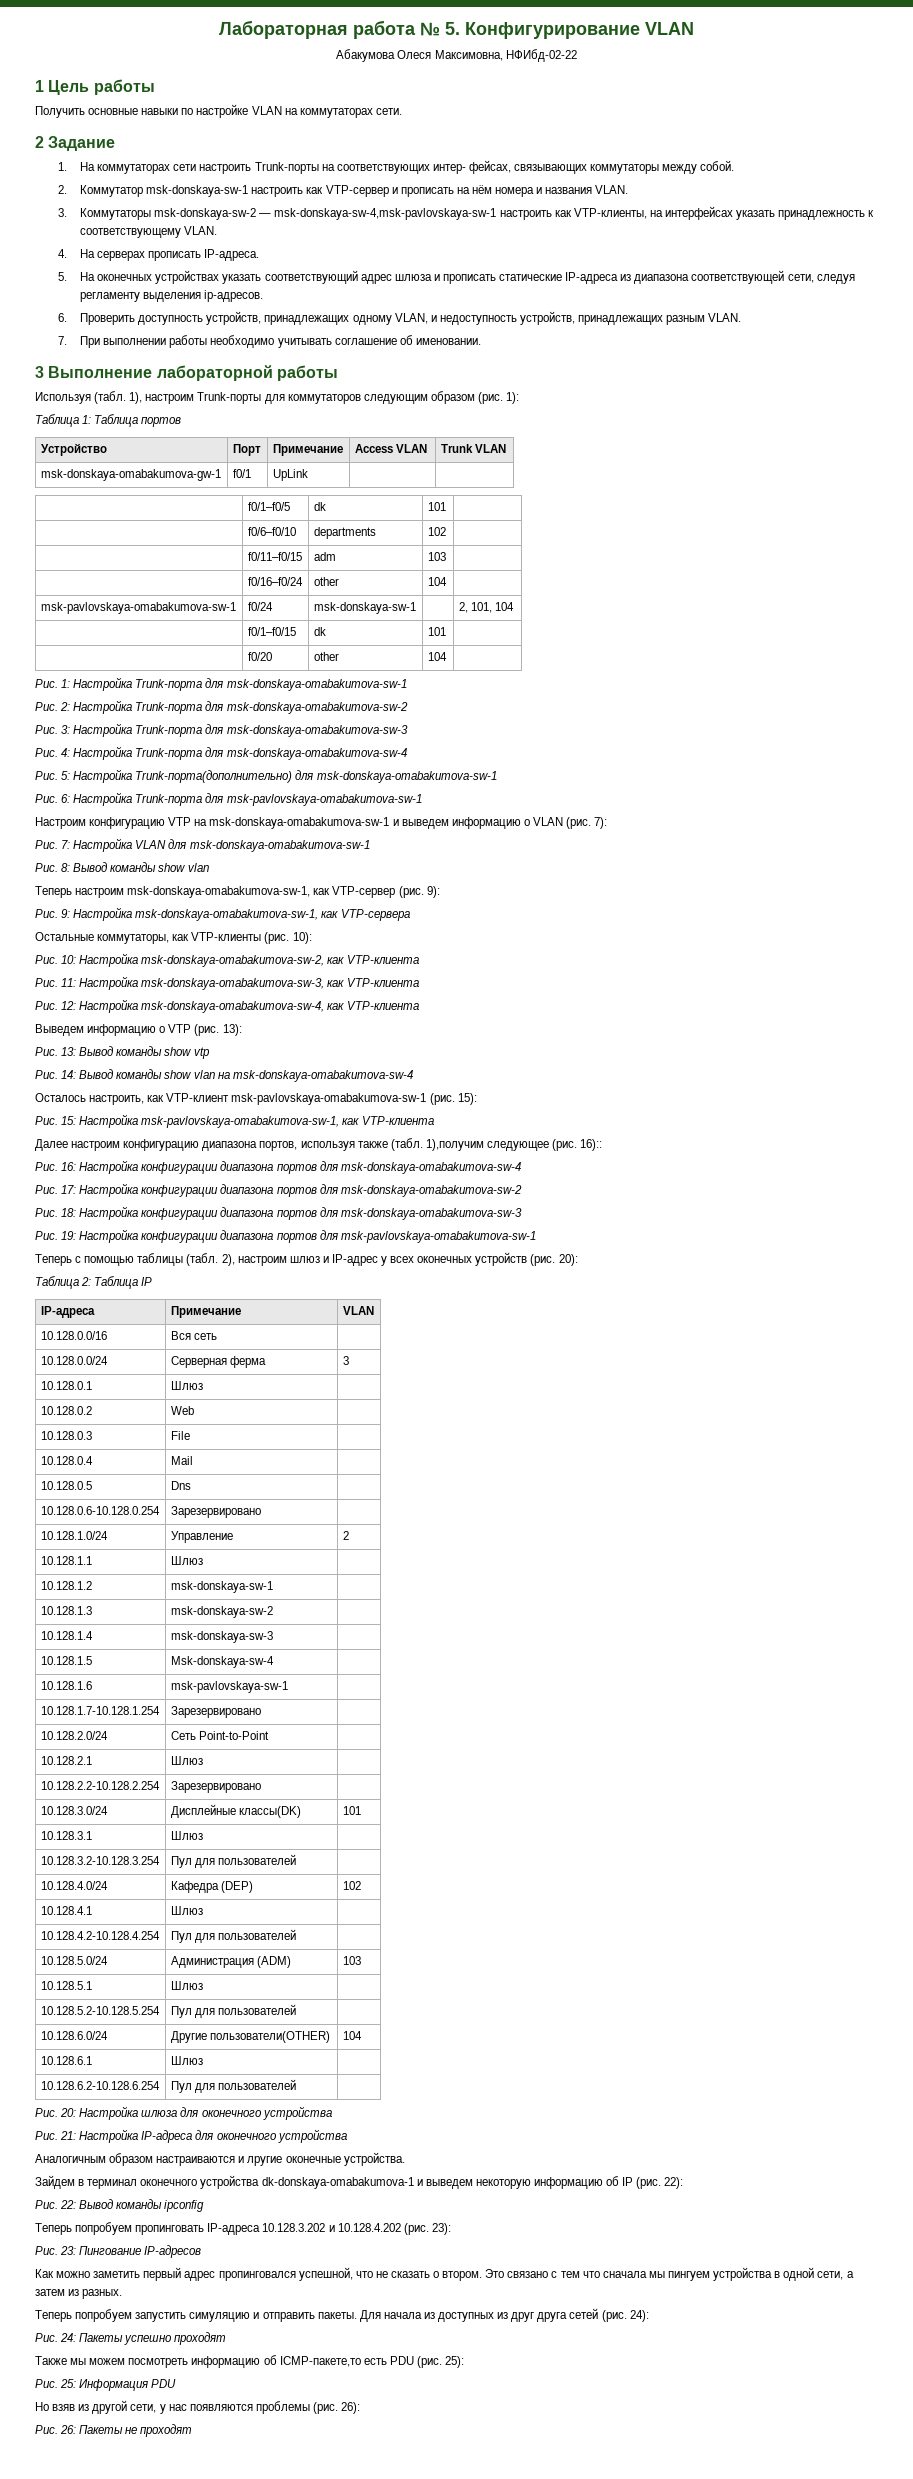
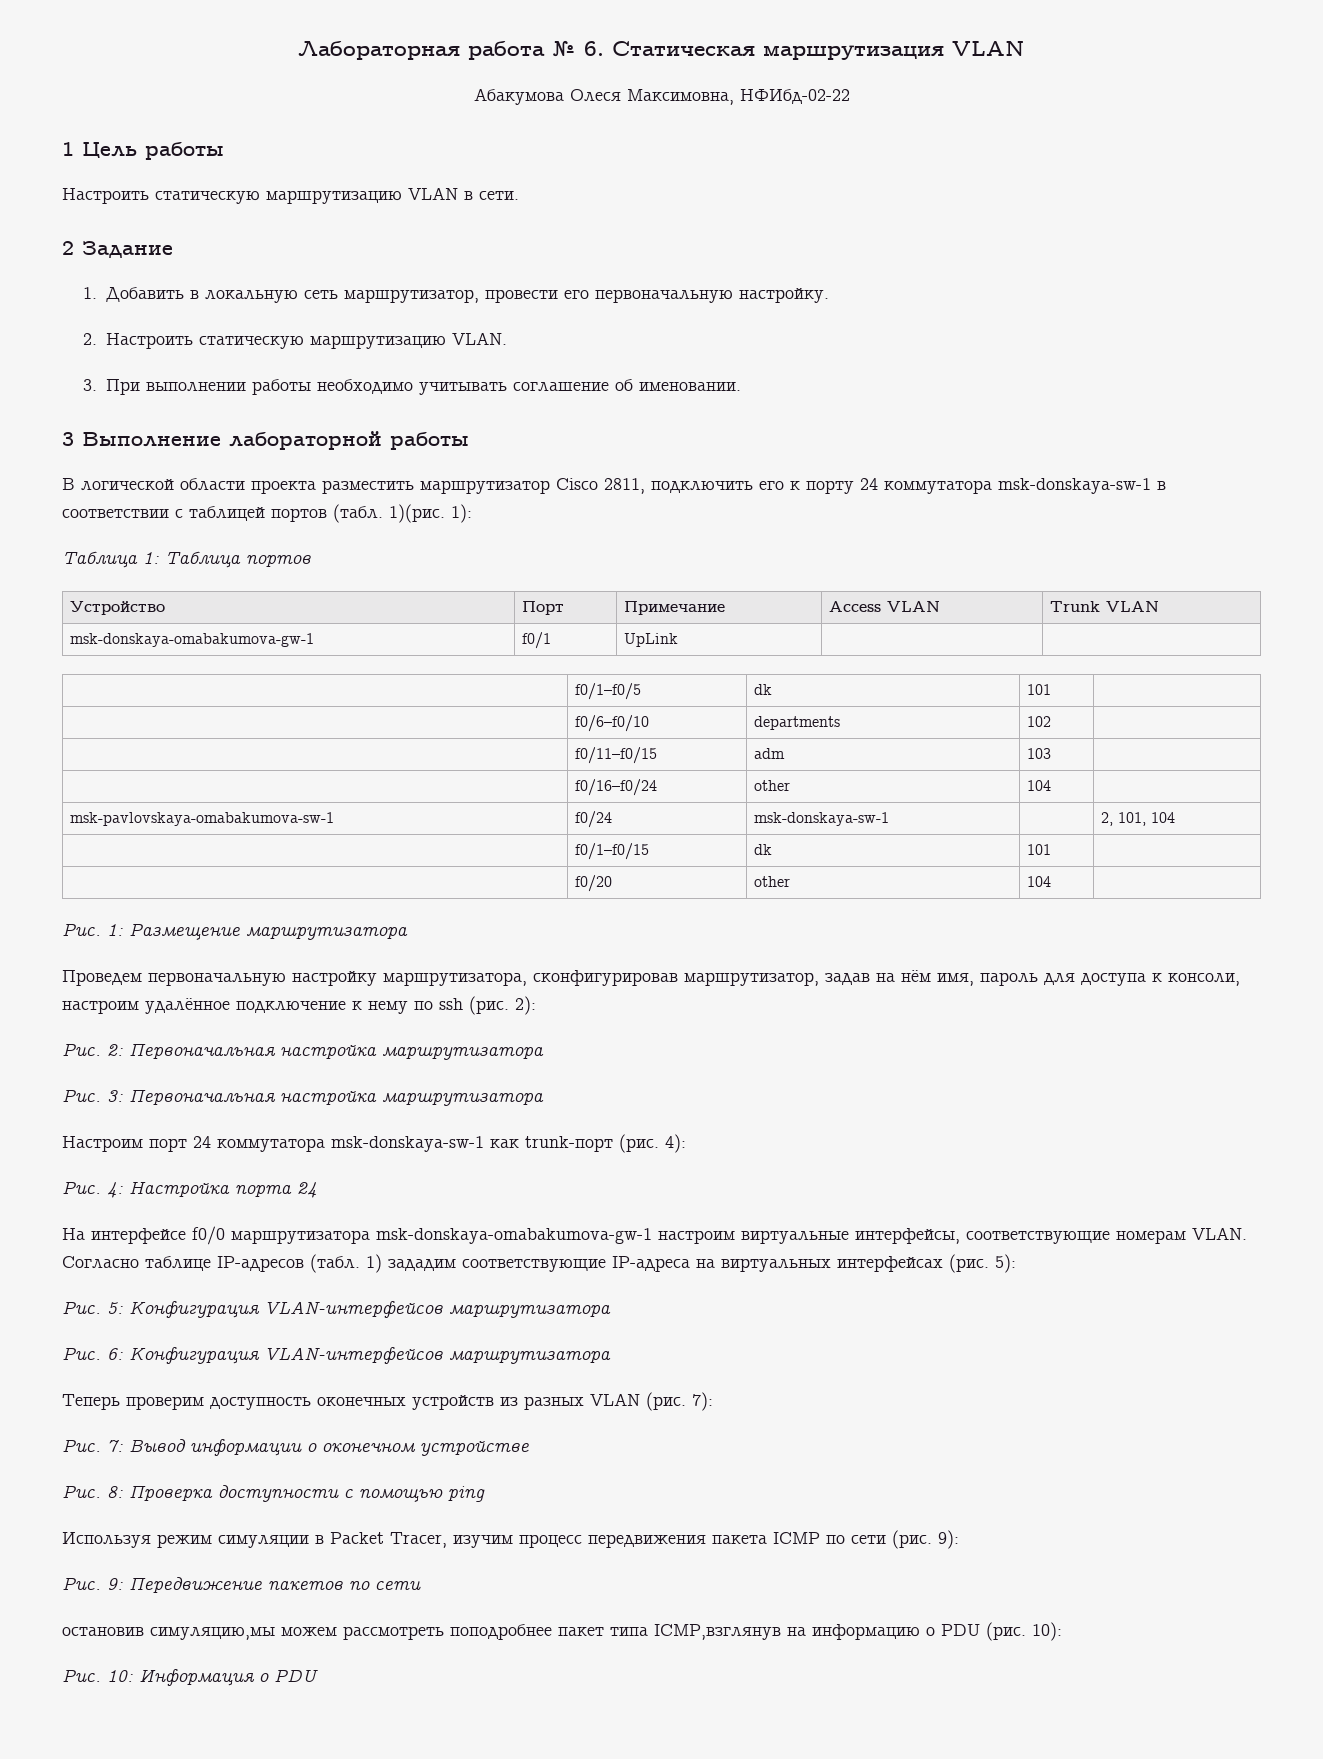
[445,22,640,39] 5. Конфигурирование -> [584,41,944,60] 6. Статическая маршрутизация
[35,104,402,118] [35,136,116,151] [57,160,735,174] [57,185,629,197] [57,206,875,220] [80,226,218,238] [57,249,260,261] [57,270,855,284] [80,290,264,302] [57,311,742,325] [57,336,67,345] Получить основные навыки по настройке VLAN на коммутаторах сети. // 2 Задание // 1. На коммутаторах сети настроить Trunk-порты на соответствующих интер- фейсах, связывающих коммутаторы между собой. // 2. Коммутатор msk-donskaya-sw-1 настроить как VTP-сервер и прописать на нём номера и названия VLAN. // 3. Коммутаторы msk-donskaya-sw-2 — msk-donskaya-sw-4,msk-pavlovskaya-sw-1 настроить как VTP-клиенты, на интерфейсах указать принадлежность к соответствующему VLAN. // 4. На серверах прописать IP-адреса. // 5. На оконечных устройствах указать соответствующий адрес шлюза и прописать статические IP-адреса из диапазона соответствующей сети, следуя регламенту выделения ip-адресов. // 6. Проверить доступность устройств, принадлежащих одному VLAN, и недоступность устройств, принадлежащих разным VLAN. // 7. -> [62,187,519,204] [62,241,173,258] [83,287,829,303] [83,332,507,349] [83,379,98,391] Настроить статическую маршрутизацию VLAN в сети. // 2 Задание // 1. Добавить в локальную сеть маршрутизатор, провести его первоначальную настройку. // 2. Настроить статическую маршрутизацию VLAN. // 3.
[35,391,503,404] Используя (табл. 1), настроим Trunk-порты для коммутаторов следующим образом (рис. -> [62,478,1166,494] [62,504,445,523] В логической области проекта разместить маршрутизатор Cisco 2811, подключить его к порту 24 коммутатора msk-donskaya-sw-1 в соответствии с таблицей портов (табл. 1)(рис.
[73,677,407,691] [35,700,408,714] [35,723,408,737] [35,746,407,760] [35,769,497,783] [35,792,422,806] [35,817,530,829] Настройка Trunk-порта для msk-donskaya-omabakumova-sw-1 // Рис. 2: Настройка Trunk-порта для msk-donskaya-omabakumova-sw-2 // Рис. 3: Настройка Trunk-порта для msk-donskaya-omabakumova-sw-3 // Рис. 4: Настройка Trunk-порта для msk-donskaya-omabakumova-sw-4 // Рис. 5: Настройка Trunk-порта(дополнительно) для msk-donskaya-omabakumova-sw-1 // Рис. 6: Настройка Trunk-порта для msk-pavlovskaya-omabakumova-sw-1 // Настроим конфигурацию VTP на msk-donskaya-omabakumova-sw-1 и выведем информацию о -> [129,923,408,940] [62,970,1240,986] [62,996,536,1015] [62,1043,544,1060] [62,1089,544,1106] [62,1134,686,1153] [62,1181,317,1198] [62,1226,1247,1245] [62,1254,1016,1273] [62,1301,611,1318] [62,1347,611,1364] [62,1394,584,1410] Размещение маршрутизатора // Проведем первоначальную настройку маршрутизатора, сконфигурировав маршрутизатор, задав на нём имя, пароль для доступа к консоли, настроим удалённое подключение к нему по ssh (рис. 2): // Рис. 2: Первоначальная настройка маршрутизатора // Рис. 3: Первоначальная настройка маршрутизатора // Настроим порт 24 коммутатора msk-donskaya-sw-1 как trunk-порт (рис. 4): // Рис. 4: Настройка порта 24 // На интерфейсе f0/0 маршрутизатора msk-donskaya-omabakumova-gw-1 настроим виртуальные интерфейсы, соответствующие номерам VLAN. Согласно таблице IP-адресов (табл. 1) зададим соответствующие IP-адреса на виртуальных интерфейсах (рис. 5): // Рис. 5: Конфигурация VLAN-интерфейсов маршрутизатора // Рис. 6: Конфигурация VLAN-интерфейсов маршрутизатора // Теперь проверим доступность оконечных устройств из разных
[73,838,370,852] [35,862,209,872] [35,886,440,898] [35,907,410,921] [35,932,312,944] [35,953,419,967] [35,976,419,990] [35,999,419,1013] [35,1024,242,1036] [35,1046,210,1059] [35,1069,413,1082] [35,1093,477,1105] [35,1114,434,1128] [35,1138,603,1151] [35,1160,521,1174] [35,1183,522,1197] [35,1206,522,1220] [35,1229,536,1243] [35,1252,578,1266] [35,1276,153,1289] [40,1306,95,1318] [170,1306,241,1318] [342,1306,374,1315] [40,1331,107,1340] [170,1331,217,1340] [40,1356,108,1365] [170,1356,266,1368] [342,1356,349,1365] [40,1381,92,1390] [170,1381,203,1390] [40,1406,92,1415] [170,1406,194,1415] [40,1431,92,1440] [170,1431,190,1440] [40,1456,93,1465] [170,1456,193,1465] [40,1481,92,1490] [170,1481,191,1490] [40,1506,160,1515] [170,1506,261,1518] [40,1531,108,1540] [170,1531,233,1543] [342,1531,349,1540] [40,1556,92,1565] [170,1556,203,1565] [40,1581,92,1590] [170,1581,273,1593] [40,1606,92,1615] [170,1606,273,1618] [40,1631,93,1640] [170,1631,273,1643] [40,1656,92,1665] [170,1656,274,1668] [40,1681,92,1690] [170,1681,288,1693] [40,1706,160,1715] [170,1706,261,1718] [40,1731,108,1740] [170,1731,269,1740] [40,1756,92,1765] [170,1756,203,1765] [40,1781,160,1790] [170,1781,261,1793] [40,1806,108,1815] [170,1804,301,1818] [342,1806,361,1815] [40,1831,92,1840] [170,1831,203,1840] [40,1856,160,1865] [170,1854,296,1868] [40,1881,108,1890] [170,1881,253,1893] [342,1881,361,1890] [40,1906,92,1915] [170,1906,203,1915] [40,1931,160,1940] [170,1929,296,1943] [40,1956,108,1965] [170,1956,291,1968] [342,1956,361,1965] [40,1981,92,1990] [170,1981,203,1990] [40,2006,160,2015] [170,2004,296,2018] [40,2031,108,2040] [170,2031,330,2043] [342,2031,362,2040] [40,2056,92,2065] [170,2056,203,2065] [40,2081,160,2090] [170,2079,296,2093] [35,2106,332,2120] [35,2129,347,2143] [35,2152,405,2166] [35,2175,684,2189] [35,2199,205,2212] [35,2222,451,2235] [35,2245,202,2258] [35,2267,854,2281] [35,2289,123,2299] [35,2308,649,2322] [35,2332,227,2345] [35,2355,465,2368] [35,2379,177,2391] [35,2400,361,2414] [35,2424,193,2437] Настройка VLAN для msk-donskaya-omabakumova-sw-1 // Рис. 8: Вывод команды show vlan // Теперь настроим msk-donskaya-omabakumova-sw-1, как VTP-сервер (рис. 9): // Рис. 9: Настройка msk-donskaya-omabakumova-sw-1, как VTP-сервера // Остальные коммутаторы, как VTP-клиенты (рис. 10): // Рис. 10: Настройка msk-donskaya-omabakumova-sw-2, как VTP-клиента // Рис. 11: Настройка msk-donskaya-omabakumova-sw-3, как VTP-клиента // Рис. 12: Настройка msk-donskaya-omabakumova-sw-4, как VTP-клиента // Выведем информацию о VTP (рис. 13): // Рис. 13: Вывод команды show vtp // Рис. 14: Вывод команды show vlan на msk-donskaya-omabakumova-sw-4 // Осталось настроить, как VTP-клиент msk-pavlovskaya-omabakumova-sw-1 (рис. 15): // Рис. 15: Настройка msk-pavlovskaya-omabakumova-sw-1, как VTP-клиента // Далее настроим конфигурацию диапазона портов, используя также (табл. 1),получим следующее (рис. 16):: // Рис. 16: Настройка конфигурации диапазона портов для msk-donskaya-omabakumova-sw-4 // Рис. 17: Настройка конфигурации диапазона портов для msk-donskaya-omabakumova-sw-2 // Рис. 18: Настройка конфигурации диапазона портов для msk-donskaya-omabakumova-sw-3 // Рис. 19: Настройка конфигурации диапазона портов для msk-pavlovskaya-omabakumova-sw-1 // Теперь с помощью таблицы (табл. 2), настроим шлюз и IP-адрес у всех оконечных устройств (рис. 20): // Таблица 2: Таблица IP // IP-адреса | Примечание | VLAN // 10.128.0.0/16 | Вся сеть | // 10.128.0.0/24 | Серверная ферма | 3 // 10.128.0.1 | Шлюз | // 10.128.0.2 | Web | // 10.128.0.3 | File | // 10.128.0.4 | Mail | // 10.128.0.5 | Dns | // 10.128.0.6-10.128.0.254 | Зарезервировано | // 10.128.1.0/24 | Управление | 2 // 10.128.1.1 | Шлюз | // 10.128.1.2 | msk-donskaya-sw-1 | // 10.128.1.3 | msk-donskaya-sw-2 | // 10.128.1.4 | msk-donskaya-sw-3 | // 10.128.1.5 | Msk-donskaya-sw-4 | // 10.128.1.6 | msk-pavlovskaya-sw-1 | // 10.128.1.7-10.128.1.254 | Зарезервировано | // 10.128.2.0/24 | Сеть Point-to-Point | // 10.128.2.1 | Шлюз | // 10.128.2.2-10.128.2.254 | Зарезервировано | // 10.128.3.0/24 | Дисплейные классы(DK) | 101 // 10.128.3.1 | Шлюз | // 10.128.3.2-10.128.3.254 | Пул для пользователей | // 10.128.4.0/24 | Кафедра (DEP) | 102 // 10.128.4.1 | Шлюз | // 10.128.4.2-10.128.4.254 | Пул для пользователей | // 10.128.5.0/24 | Администрация (ADM) | 103 // 10.128.5.1 | Шлюз | // 10.128.5.2-10.128.5.254 | Пул для пользователей | // 10.128.6.0/24 | Другие пользователи(OTHER) | 104 // 10.128.6.1 | Шлюз | // 10.128.6.2-10.128.6.254 | Пул для пользователей | // Рис. 20: Настройка шлюза для оконечного устройства // Рис. 21: Настройка IP-адреса для оконечного устройства // Аналогичным образом настраиваются и лругие оконечные устройства. // Зайдем в терминал оконечного устройства dk-donskaya-omabakumova-1 и выведем некоторую информацию об IP (рис. 22): // Рис. 22: Вывод команды ipconfig // Теперь попробуем пропинговать IP-адреса 10.128.3.202 и 10.128.4.202 (рис. 23): // Рис. 23: Пингование IP-адресов // Как можно заметить первый адрес пропинговался успешной, что не сказать о втором. Это связано с тем что сначала мы пингуем устройства в одной сети, а затем из разных. // Теперь попробуем запустить симуляцию и отправить пакеты. Для начала из доступных из друг друга сетей (рис. 24): // Рис. 24: Пакеты успешно проходят // Также мы можем посмотреть информацию об ICMP-пакете,то есть PDU (рис. 25): // Рис. 25: Информация PDU // Но взяв из другой сети, у нас появляются проблемы (рис. 26): // Рис. 26: Пакеты не проходят -> [129,1439,529,1456] [62,1485,485,1502] [62,1530,959,1549] [62,1577,421,1593] [62,1622,1062,1641] [62,1669,318,1686] Вывод информации о оконечном устройстве // Рис. 8: Проверка доступности с помощью ping // Используя режим симуляции в Packet Tracer, изучим процесс передвижения пакета ICMP по сети (рис. 9): // Рис. 9: Передвижение пакетов по сети // остановив симуляцию,мы можем рассмотреть поподробнее пакет типа ICMP,взглянув на информацию о PDU (рис. 10): // Рис. 10: Информация о PDU

